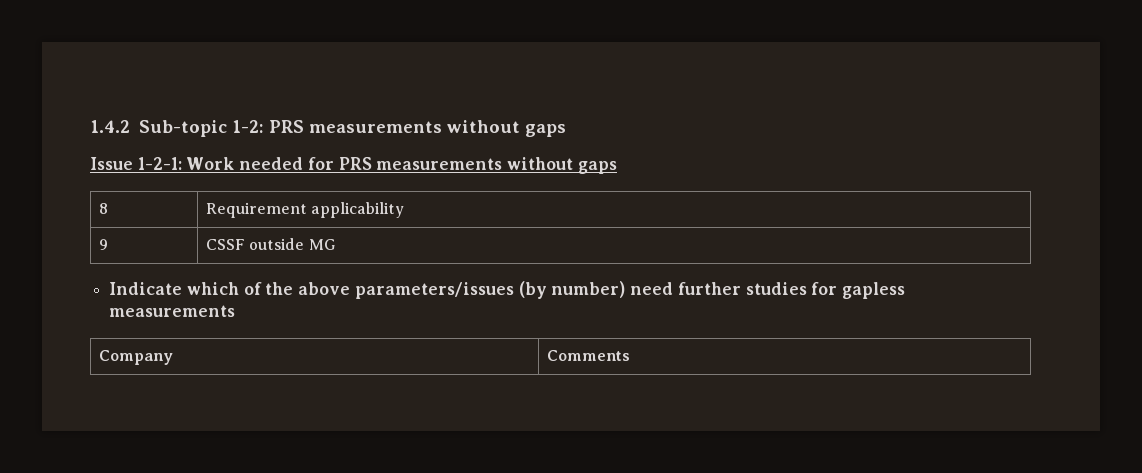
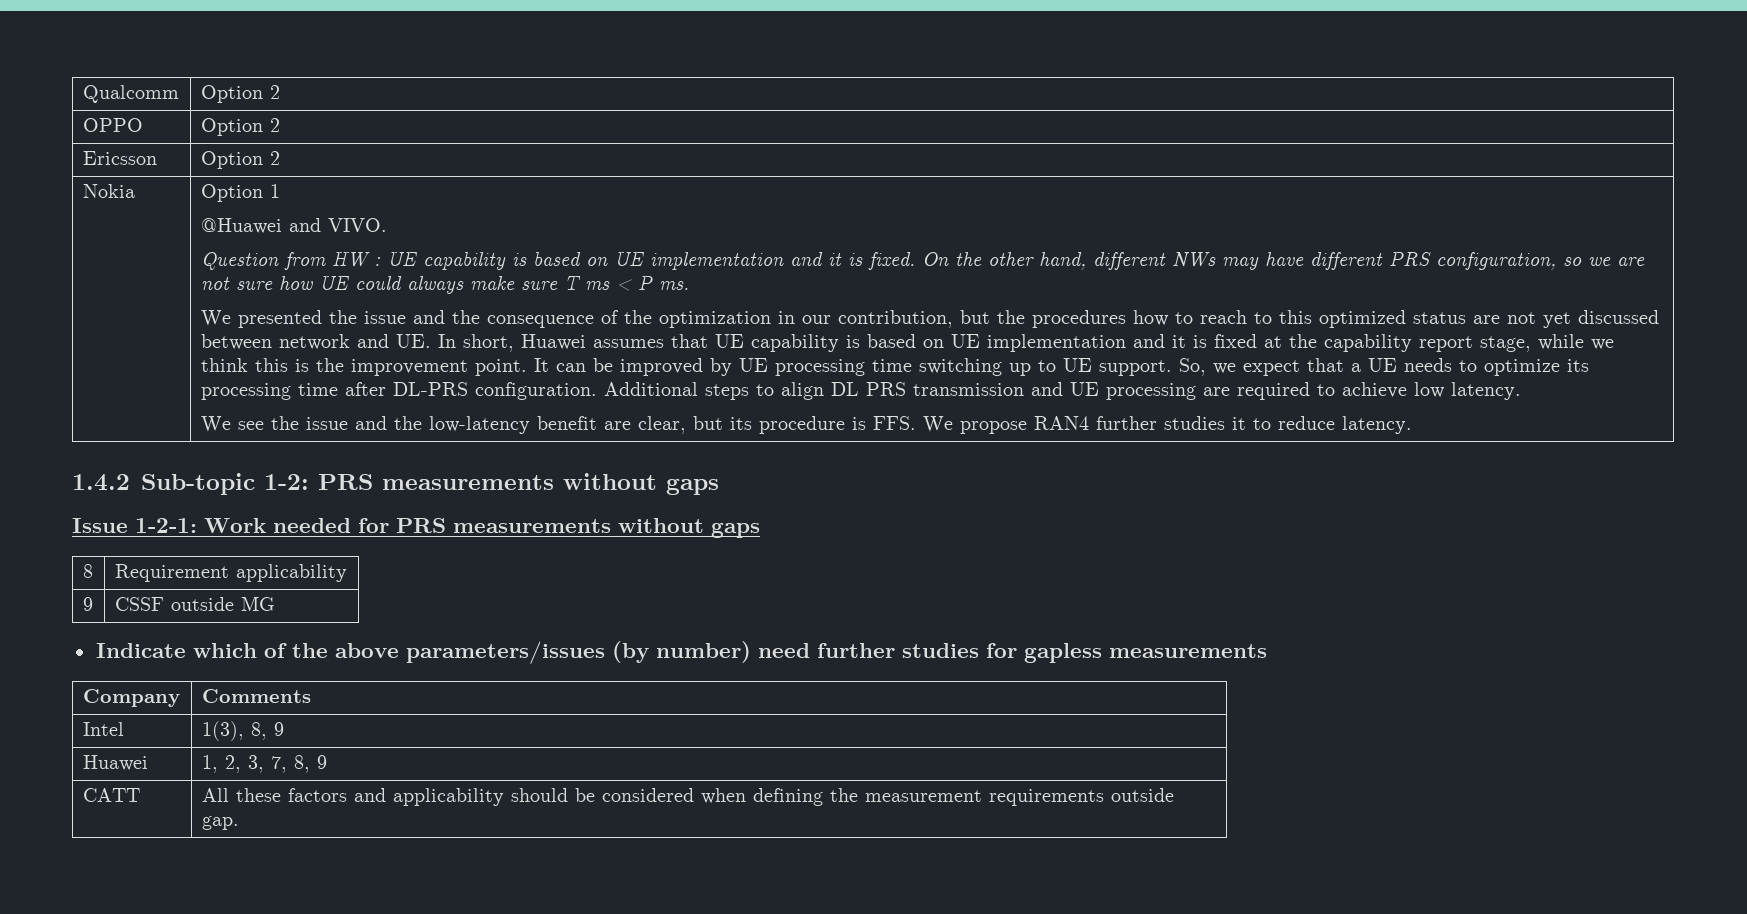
(90, 126) none -> [82,85,179,103] [200,85,280,103] [82,118,143,132] [200,118,280,136] [82,151,157,165] [200,151,280,169] [82,184,135,198] [200,184,280,202] [200,218,387,234] [200,251,1645,270] [200,275,689,294] [200,310,1659,328] [200,334,1614,352] [200,358,1589,376] [200,382,1521,400] [200,416,1412,434] Qualcomm | Option 2 // OPPO | Option 2 // Ericsson | Option 2 // Nokia | Option 1 // @Huawei and VIVO. // Question from HW : UE capability is based on UE implementation and it is fixed. On the other hand, different NWs may have different PRS configuration, so we are not sure how UE could always make sure T ms < P ms. // We presented the issue and the consequence of the optimization in our contribution, but the procedures how to reach to this optimized status are not yet discussed between network and UE. In short, Huawei assumes that UE capability is based on UE implementation and it is fixed at the capability report stage, while we think this is the improvement point. It can be improved by UE processing time switching up to UE support. So, we expect that a UE needs to optimize its processing time after DL-PRS configuration. Additional steps to align DL PRS transmission and UE processing are required to achieve low latency. // We see the issue and the low-latency benefit are clear, but its procedure is FFS. We propose RAN4 further studies it to reduce latency. //
(631, 355) none -> [82,722,124,736] [201,721,284,741] [82,755,148,771] [201,755,327,773] [82,788,140,802] [201,788,1174,806] [201,816,239,830] // Intel | 1(3), 8, 9 // Huawei | 1, 2, 3, 7, 8, 9 // CATT | All these factors and applicability should be considered when defining the measurement requirements outside gap.

